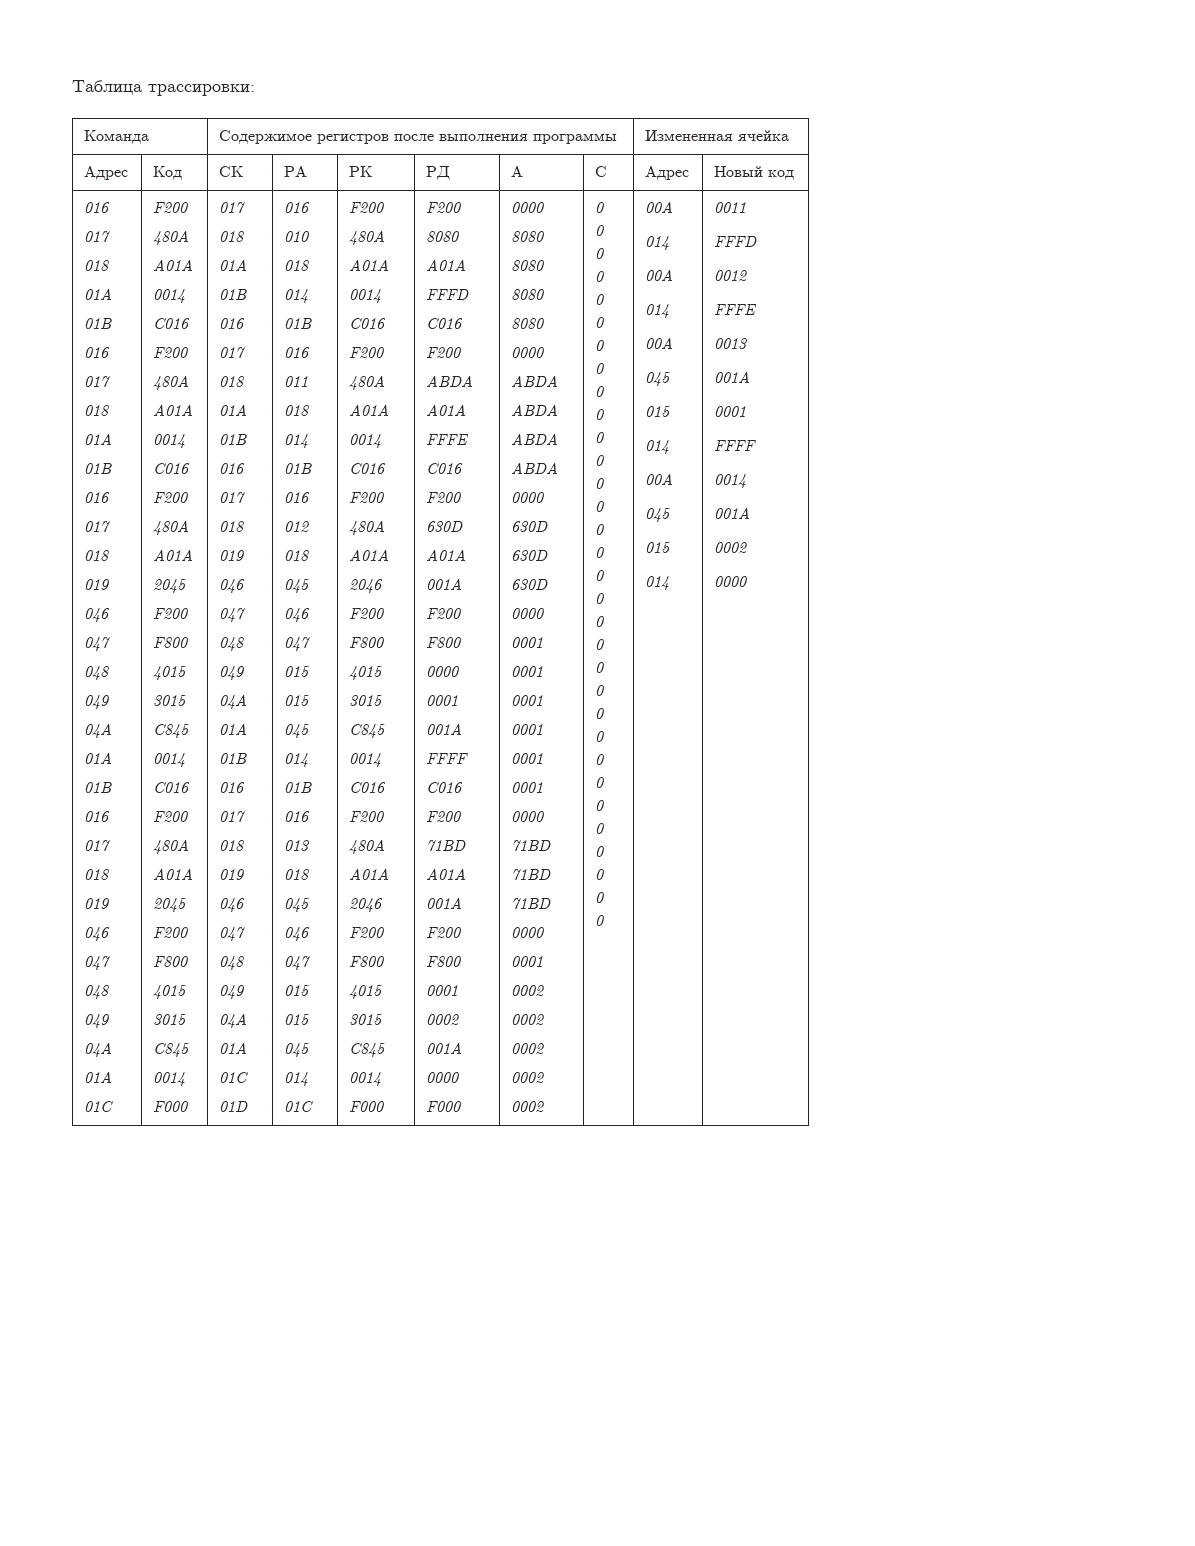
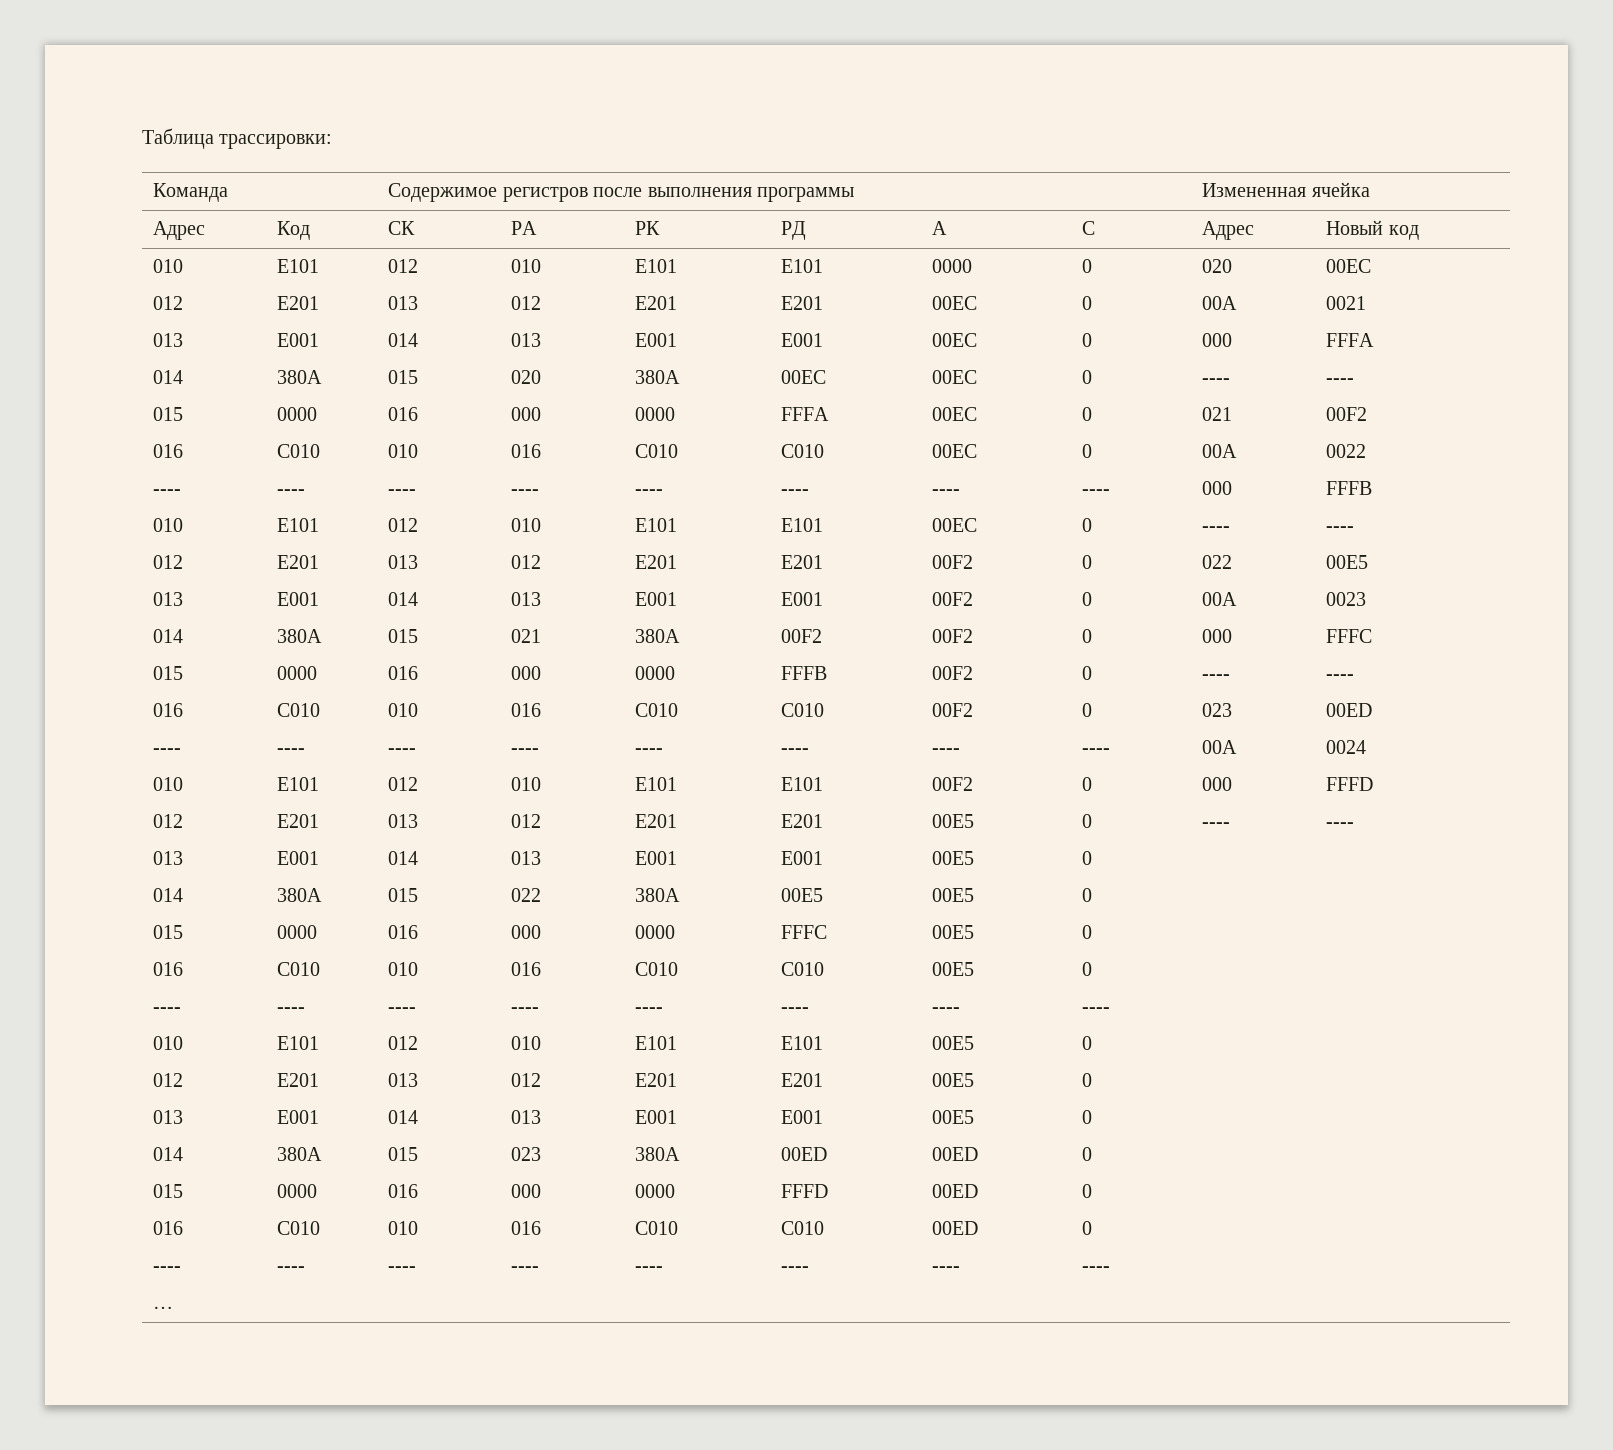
[84,202,111,213] [84,231,111,242] [84,260,110,271] [84,288,113,300] [84,318,113,329] [84,347,111,358] [84,376,111,387] [84,405,110,416] [84,433,113,445] [84,463,113,474] [84,492,111,503] [84,521,111,532] [84,550,110,561] [84,579,110,590] [84,608,111,622] [84,637,111,651] [84,666,110,680] [84,695,110,709] [84,723,113,738] [84,752,113,764] [84,782,113,793] [84,811,111,822] [84,840,111,851] [84,869,110,880] [84,898,110,909] [84,927,111,941] [84,956,111,970] [84,985,110,999] [84,1014,110,1028] [84,1042,113,1057] [84,1071,113,1083] [84,1101,114,1112] [153,202,189,213] [153,230,190,245] [153,259,194,271] [153,289,186,303] [153,318,191,329] [153,347,189,358] [153,375,190,390] [153,404,194,416] [153,434,186,448] [153,463,191,474] [153,492,189,503] [153,520,190,535] [153,549,194,561] [153,579,188,593] [153,608,189,619] [153,637,189,648] [153,666,188,680] [153,695,188,706] [153,724,191,738] [153,753,186,767] [153,782,191,793] [153,811,189,822] [153,839,190,854] [153,868,194,880] [153,898,188,912] [153,927,189,938] [153,956,189,967] [153,985,188,999] [153,1014,188,1025] [153,1043,191,1057] [153,1072,186,1086] [153,1101,189,1112] [219,202,246,213] [219,231,245,242] [219,259,248,271] [219,289,248,300] [219,318,246,329] [219,347,246,358] [219,376,245,387] [219,404,248,416] [219,434,248,445] [219,463,246,474] [219,492,246,503] [219,521,245,532] [219,550,245,561] [219,579,246,593] [219,608,246,622] [219,637,245,651] [219,666,245,680] [219,694,248,709] [219,723,248,735] [219,753,248,764] [219,782,246,793] [219,811,246,822] [219,840,245,851] [219,869,245,880] [219,898,246,912] [219,927,246,941] [219,956,245,970] [219,985,245,999] [219,1013,248,1028] [219,1042,248,1054] [219,1072,249,1083] [219,1101,249,1112] [284,202,311,213] [284,231,310,242] [284,260,310,271] [284,289,309,303] [284,318,313,329] [284,347,311,358] [284,376,309,387] [284,405,310,416] [284,434,309,448] [284,463,313,474] [284,492,311,503] [284,521,310,532] [284,550,310,561] [284,579,311,593] [284,608,311,622] [284,637,311,651] [284,666,311,677] [284,695,311,706] [284,724,311,738] [284,753,309,767] [284,782,313,793] [284,811,311,822] [284,840,310,851] [284,869,310,880] [284,898,311,912] [284,927,311,941] [284,956,311,970] [284,985,311,996] [284,1014,311,1025] [284,1043,311,1057] [284,1072,309,1086] [284,1101,314,1112] [349,202,385,213] [349,230,386,245] [349,259,390,271] [349,289,382,303] [349,318,387,329] [349,347,385,358] [349,375,386,390] [349,404,390,416] [349,434,382,448] [349,463,387,474] [349,492,385,503] [349,520,386,535] [349,549,390,561] [349,579,384,593] [349,608,385,619] [349,637,385,648] [349,666,384,680] [349,695,384,706] [349,724,387,738] [349,753,382,767] [349,782,387,793] [349,811,385,822] [349,839,386,854] [349,868,390,880] [349,898,384,912] [349,927,385,938] [349,956,385,967] [349,985,384,999] [349,1014,384,1025] [349,1043,387,1057] [349,1072,382,1086] [349,1101,385,1112] [426,202,462,213] [426,231,460,242] [426,259,467,271] [426,289,470,300] [426,318,464,329] [426,347,462,358] [426,375,474,387] [426,404,467,416] [426,434,469,445] [426,463,464,474] [426,492,462,503] [426,521,464,532] [426,549,467,561] [426,578,463,590] [426,608,462,619] [426,637,462,648] [426,666,460,677] [426,695,459,706] [426,723,463,735] [426,753,469,764] [426,782,464,793] [426,811,462,822] [426,840,467,851] [426,868,467,880] [426,897,463,909] [426,927,462,938] [426,956,462,967] [426,985,459,996] [426,1014,460,1025] [426,1042,463,1054] [426,1072,460,1083] [426,1101,462,1112] [511,202,545,213] [511,231,545,242] [511,260,545,271] [511,289,545,300] [511,318,545,329] [511,347,545,358] [511,375,559,387] [511,404,559,416] [511,433,559,445] [511,462,559,474] [511,492,545,503] [511,521,549,532] [511,550,549,561] [511,579,549,590] [511,608,545,619] [511,637,544,648] [511,666,544,677] [511,695,544,706] [511,724,544,735] [511,753,544,764] [511,782,544,793] [511,811,545,822] [511,840,552,851] [511,869,552,880] [511,898,552,909] [511,927,545,938] [511,956,544,967] [511,985,545,996] [511,1014,545,1025] [511,1043,545,1054] [511,1072,545,1083] [511,1101,545,1112] [595,202,605,213] [595,225,605,236] [595,248,605,259] [595,271,605,282] [595,294,605,305] [595,317,605,328] [595,340,605,351] [595,363,605,374] [595,386,605,397] [595,409,605,420] [595,432,605,443] [595,455,605,466] [595,478,605,489] [595,501,605,512] [595,524,605,535] [595,547,605,558] [595,570,605,581] [595,593,605,604] [595,616,605,627] [595,639,605,650] [595,662,605,673] [595,685,605,696] [595,708,605,719] [595,731,605,742] [595,754,605,765] [595,777,605,788] [595,800,605,811] [595,823,605,834] [595,846,605,857] [595,869,605,880] [595,892,605,903] [595,915,605,926] [645,201,674,213] [645,236,670,250] [645,269,674,281] [645,304,670,318] [645,337,674,349] [645,372,672,386] [645,406,672,417] [645,440,670,454] [645,473,674,485] [645,508,672,522] [645,542,672,553] [645,576,670,590] [714,202,747,213] [714,236,758,247] [714,270,748,281] [714,304,757,315] [714,338,748,349] [714,371,751,383] [714,406,747,417] [714,440,757,451] [714,474,747,488] [714,507,751,519] [714,542,748,553] [714,576,748,587] 016 // 017 // 018 // 01A // 01B // 016 // 017 // 018 // 01A // 01B // 016 // 017 // 018 // 019 // 046 // 047 // 048 // 049 // 04A // 01A // 01B // 016 // 017 // 018 // 019 // 046 // 047 // 048 // 049 // 04A // 01A // 01C | F200 // 480A // A01A // 0014 // C016 // F200 // 480A // A01A // 0014 // C016 // F200 // 480A // A01A // 2045 // F200 // F800 // 4015 // 3015 // C845 // 0014 // C016 // F200 // 480A // A01A // 2045 // F200 // F800 // 4015 // 3015 // C845 // 0014 // F000 | 017 // 018 // 01A // 01B // 016 // 017 // 018 // 01A // 01B // 016 // 017 // 018 // 019 // 046 // 047 // 048 // 049 // 04A // 01A // 01B // 016 // 017 // 018 // 019 // 046 // 047 // 048 // 049 // 04A // 01A // 01C // 01D | 016 // 010 // 018 // 014 // 01B // 016 // 011 // 018 // 014 // 01B // 016 // 012 // 018 // 045 // 046 // 047 // 015 // 015 // 045 // 014 // 01B // 016 // 013 // 018 // 045 // 046 // 047 // 015 // 015 // 045 // 014 // 01C | F200 // 480A // A01A // 0014 // C016 // F200 // 480A // A01A // 0014 // C016 // F200 // 480A // A01A // 2046 // F200 // F800 // 4015 // 3015 // C845 // 0014 // C016 // F200 // 480A // A01A // 2046 // F200 // F800 // 4015 // 3015 // C845 // 0014 // F000 | F200 // 8080 // A01A // FFFD // C016 // F200 // ABDA // A01A // FFFE // C016 // F200 // 630D // A01A // 001A // F200 // F800 // 0000 // 0001 // 001A // FFFF // C016 // F200 // 71BD // A01A // 001A // F200 // F800 // 0001 // 0002 // 001A // 0000 // F000 | 0000 // 8080 // 8080 // 8080 // 8080 // 0000 // ABDA // ABDA // ABDA // ABDA // 0000 // 630D // 630D // 630D // 0000 // 0001 // 0001 // 0001 // 0001 // 0001 // 0001 // 0000 // 71BD // 71BD // 71BD // 0000 // 0001 // 0002 // 0002 // 0002 // 0002 // 0002 | 0 // 0 // 0 // 0 // 0 // 0 // 0 // 0 // 0 // 0 // 0 // 0 // 0 // 0 // 0 // 0 // 0 // 0 // 0 // 0 // 0 // 0 // 0 // 0 // 0 // 0 // 0 // 0 // 0 // 0 // 0 // 0 | 00A // 014 // 00A // 014 // 00A // 045 // 015 // 014 // 00A // 045 // 015 // 014 | 0011 // FFFD // 0012 // FFFE // 0013 // 001A // 0001 // FFFF // 0014 // 001A // 0002 // 0000 -> [153,259,184,273] [153,296,184,310] [153,333,184,347] [153,370,184,384] [153,407,184,421] [153,444,184,458] [153,489,182,495] [153,518,184,532] [153,555,184,569] [153,592,184,606] [153,629,184,643] [153,666,184,680] [153,703,184,717] [153,748,182,754] [153,777,184,791] [153,814,184,828] [153,851,184,865] [153,888,184,902] [153,925,184,939] [153,962,184,976] [153,1007,182,1013] [153,1036,184,1050] [153,1073,184,1087] [153,1110,184,1124] [153,1147,184,1161] [153,1184,184,1198] [153,1221,184,1235] [153,1266,182,1272] [153,1306,174,1309] [277,259,320,273] [277,296,320,310] [277,333,320,347] [277,370,323,384] [277,407,318,421] [277,444,321,458] [277,489,306,495] [277,518,320,532] [277,555,320,569] [277,592,320,606] [277,629,323,643] [277,666,318,680] [277,703,321,717] [277,748,306,754] [277,777,320,791] [277,814,320,828] [277,851,320,865] [277,888,323,902] [277,925,318,939] [277,962,321,976] [277,1007,306,1013] [277,1036,320,1050] [277,1073,320,1087] [277,1110,320,1124] [277,1147,323,1161] [277,1184,318,1198] [277,1221,321,1235] [277,1266,306,1272] [388,259,419,273] [388,296,419,310] [388,333,419,347] [388,370,419,384] [388,407,419,421] [388,444,419,458] [388,489,417,495] [388,518,419,532] [388,555,419,569] [388,592,419,606] [388,629,419,643] [388,666,419,680] [388,703,419,717] [388,748,417,754] [388,777,419,791] [388,814,419,828] [388,851,419,865] [388,888,419,902] [388,925,419,939] [388,962,419,976] [388,1007,417,1013] [388,1036,419,1050] [388,1073,419,1087] [388,1110,419,1124] [388,1147,419,1161] [388,1184,419,1198] [388,1221,419,1235] [388,1266,417,1272] [511,259,542,273] [511,296,542,310] [511,333,542,347] [511,370,542,384] [511,407,542,421] [511,444,542,458] [511,489,540,495] [511,518,542,532] [511,555,542,569] [511,592,542,606] [511,629,542,643] [511,666,542,680] [511,703,542,717] [511,748,540,754] [511,777,542,791] [511,814,542,828] [511,851,542,865] [511,888,542,902] [511,925,542,939] [511,962,542,976] [511,1007,540,1013] [511,1036,542,1050] [511,1073,542,1087] [511,1110,542,1124] [511,1147,542,1161] [511,1184,542,1198] [511,1221,542,1235] [511,1266,540,1272] [635,259,678,273] [635,296,678,310] [635,333,678,347] [635,370,681,384] [635,407,676,421] [635,444,679,458] [635,489,664,495] [635,518,678,532] [635,555,678,569] [635,592,678,606] [635,629,681,643] [635,666,676,680] [635,703,679,717] [635,748,664,754] [635,777,678,791] [635,814,678,828] [635,851,678,865] [635,888,681,902] [635,925,676,939] [635,962,679,976] [635,1007,664,1013] [635,1036,678,1050] [635,1073,678,1087] [635,1110,678,1124] [635,1147,681,1161] [635,1184,676,1198] [635,1221,679,1235] [635,1266,664,1272] [781,259,824,273] [781,296,824,310] [781,333,824,347] [781,370,827,384] [781,407,830,421] [781,444,825,458] [781,489,810,495] [781,518,824,532] [781,555,824,569] [781,592,824,606] [781,629,823,643] [781,666,828,680] [781,703,825,717] [781,748,810,754] [781,777,824,791] [781,814,824,828] [781,851,824,865] [781,888,824,902] [781,925,828,939] [781,962,825,976] [781,1007,810,1013] [781,1036,824,1050] [781,1073,824,1087] [781,1110,824,1124] [781,1147,828,1161] [781,1184,829,1198] [781,1221,825,1235] [781,1266,810,1272] [932,259,973,273] [932,296,978,310] [932,333,978,347] [932,370,978,384] [932,407,978,421] [932,444,978,458] [932,489,961,495] [932,518,978,532] [932,555,974,569] [932,592,974,606] [932,629,974,643] [932,666,974,680] [932,703,974,717] [932,748,961,754] [932,777,974,791] [932,814,975,828] [932,851,975,865] [932,888,975,902] [932,925,975,939] [932,962,975,976] [932,1007,961,1013] [932,1036,975,1050] [932,1073,975,1087] [932,1110,975,1124] [932,1147,979,1161] [932,1184,979,1198] [932,1221,979,1235] [932,1266,961,1272] [1082,259,1093,273] [1082,296,1093,310] [1082,333,1093,347] [1082,370,1093,384] [1082,407,1093,421] [1082,444,1093,458] [1082,489,1111,495] [1082,518,1093,532] [1082,555,1093,569] [1082,592,1093,606] [1082,629,1093,643] [1082,666,1093,680] [1082,703,1093,717] [1082,748,1111,754] [1082,777,1093,791] [1082,814,1093,828] [1082,851,1093,865] [1082,888,1093,902] [1082,925,1093,939] [1082,962,1093,976] [1082,1007,1111,1013] [1082,1036,1093,1050] [1082,1073,1093,1087] [1082,1110,1093,1124] [1082,1147,1093,1161] [1082,1184,1093,1198] [1082,1221,1093,1235] [1082,1266,1111,1272] [1202,259,1233,273] [1202,296,1238,310] [1202,333,1233,347] [1202,378,1231,384] [1202,407,1233,421] [1202,444,1238,458] [1202,481,1233,495] [1202,526,1231,532] [1202,555,1233,569] [1202,592,1238,606] [1202,629,1233,643] [1202,674,1231,680] [1202,703,1233,717] [1202,740,1238,754] [1202,777,1233,791] [1202,822,1231,828] [1326,259,1372,273] [1326,296,1367,310] [1326,333,1375,347] [1326,378,1355,384] [1326,407,1368,421] [1326,444,1367,458] [1326,481,1373,495] [1326,526,1355,532] [1326,555,1369,569] [1326,592,1367,606] [1326,629,1373,643] [1326,674,1355,680] [1326,703,1373,717] [1326,740,1367,754] [1326,777,1374,791] [1326,822,1355,828] 010 // 012 // 013 // 014 // 015 // 016 // ---- // 010 // 012 // 013 // 014 // 015 // 016 // ---- // 010 // 012 // 013 // 014 // 015 // 016 // ---- // 010 // 012 // 013 // 014 // 015 // 016 // ---- // … | E101 // E201 // E001 // 380A // 0000 // C010 // ---- // E101 // E201 // E001 // 380A // 0000 // C010 // ---- // E101 // E201 // E001 // 380A // 0000 // C010 // ---- // E101 // E201 // E001 // 380A // 0000 // C010 // ---- | 012 // 013 // 014 // 015 // 016 // 010 // ---- // 012 // 013 // 014 // 015 // 016 // 010 // ---- // 012 // 013 // 014 // 015 // 016 // 010 // ---- // 012 // 013 // 014 // 015 // 016 // 010 // ---- | 010 // 012 // 013 // 020 // 000 // 016 // ---- // 010 // 012 // 013 // 021 // 000 // 016 // ---- // 010 // 012 // 013 // 022 // 000 // 016 // ---- // 010 // 012 // 013 // 023 // 000 // 016 // ---- | E101 // E201 // E001 // 380A // 0000 // C010 // ---- // E101 // E201 // E001 // 380A // 0000 // C010 // ---- // E101 // E201 // E001 // 380A // 0000 // C010 // ---- // E101 // E201 // E001 // 380A // 0000 // C010 // ---- | E101 // E201 // E001 // 00EC // FFFA // C010 // ---- // E101 // E201 // E001 // 00F2 // FFFB // C010 // ---- // E101 // E201 // E001 // 00E5 // FFFC // C010 // ---- // E101 // E201 // E001 // 00ED // FFFD // C010 // ---- | 0000 // 00EC // 00EC // 00EC // 00EC // 00EC // ---- // 00EC // 00F2 // 00F2 // 00F2 // 00F2 // 00F2 // ---- // 00F2 // 00E5 // 00E5 // 00E5 // 00E5 // 00E5 // ---- // 00E5 // 00E5 // 00E5 // 00ED // 00ED // 00ED // ---- | 0 // 0 // 0 // 0 // 0 // 0 // ---- // 0 // 0 // 0 // 0 // 0 // 0 // ---- // 0 // 0 // 0 // 0 // 0 // 0 // ---- // 0 // 0 // 0 // 0 // 0 // 0 // ---- | 020 // 00A // 000 // ---- // 021 // 00A // 000 // ---- // 022 // 00A // 000 // ---- // 023 // 00A // 000 // ---- | 00EC // 0021 // FFFA // ---- // 00F2 // 0022 // FFFB // ---- // 00E5 // 0023 // FFFC // ---- // 00ED // 0024 // FFFD // ----

